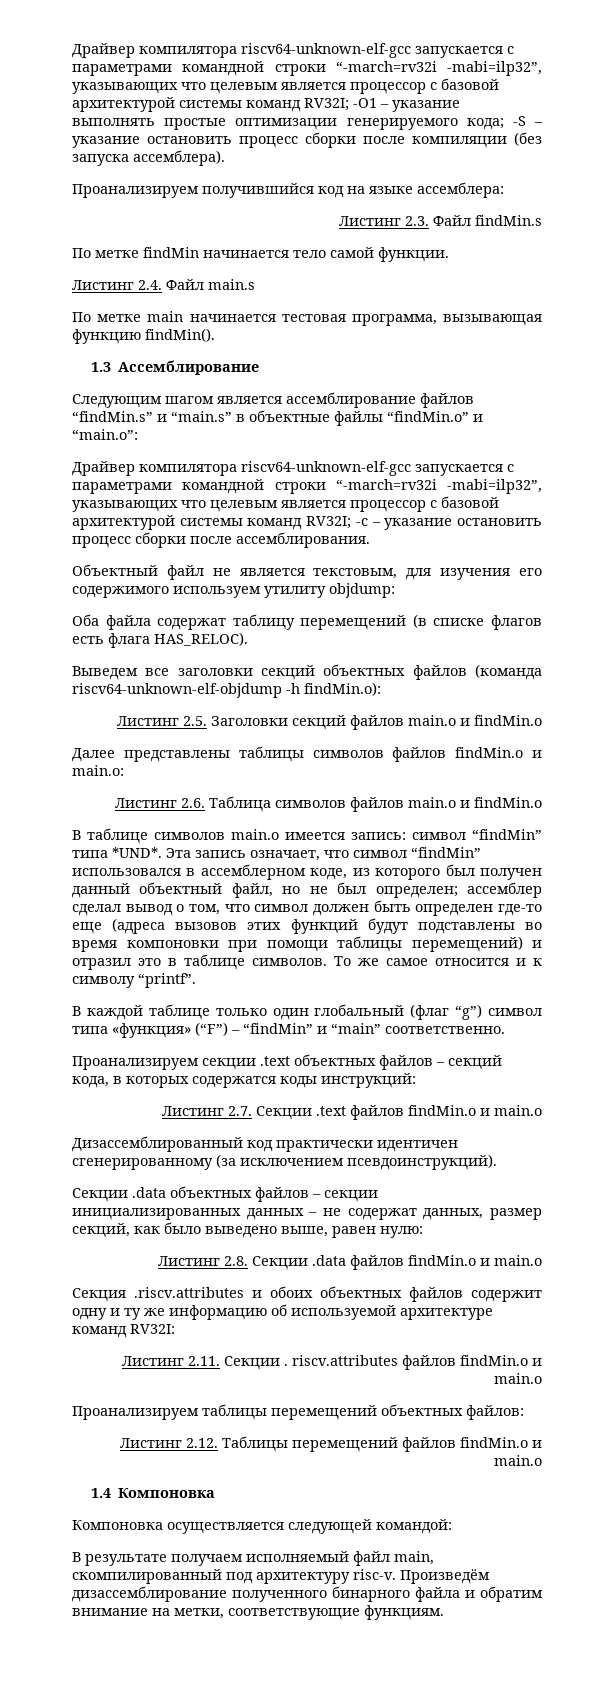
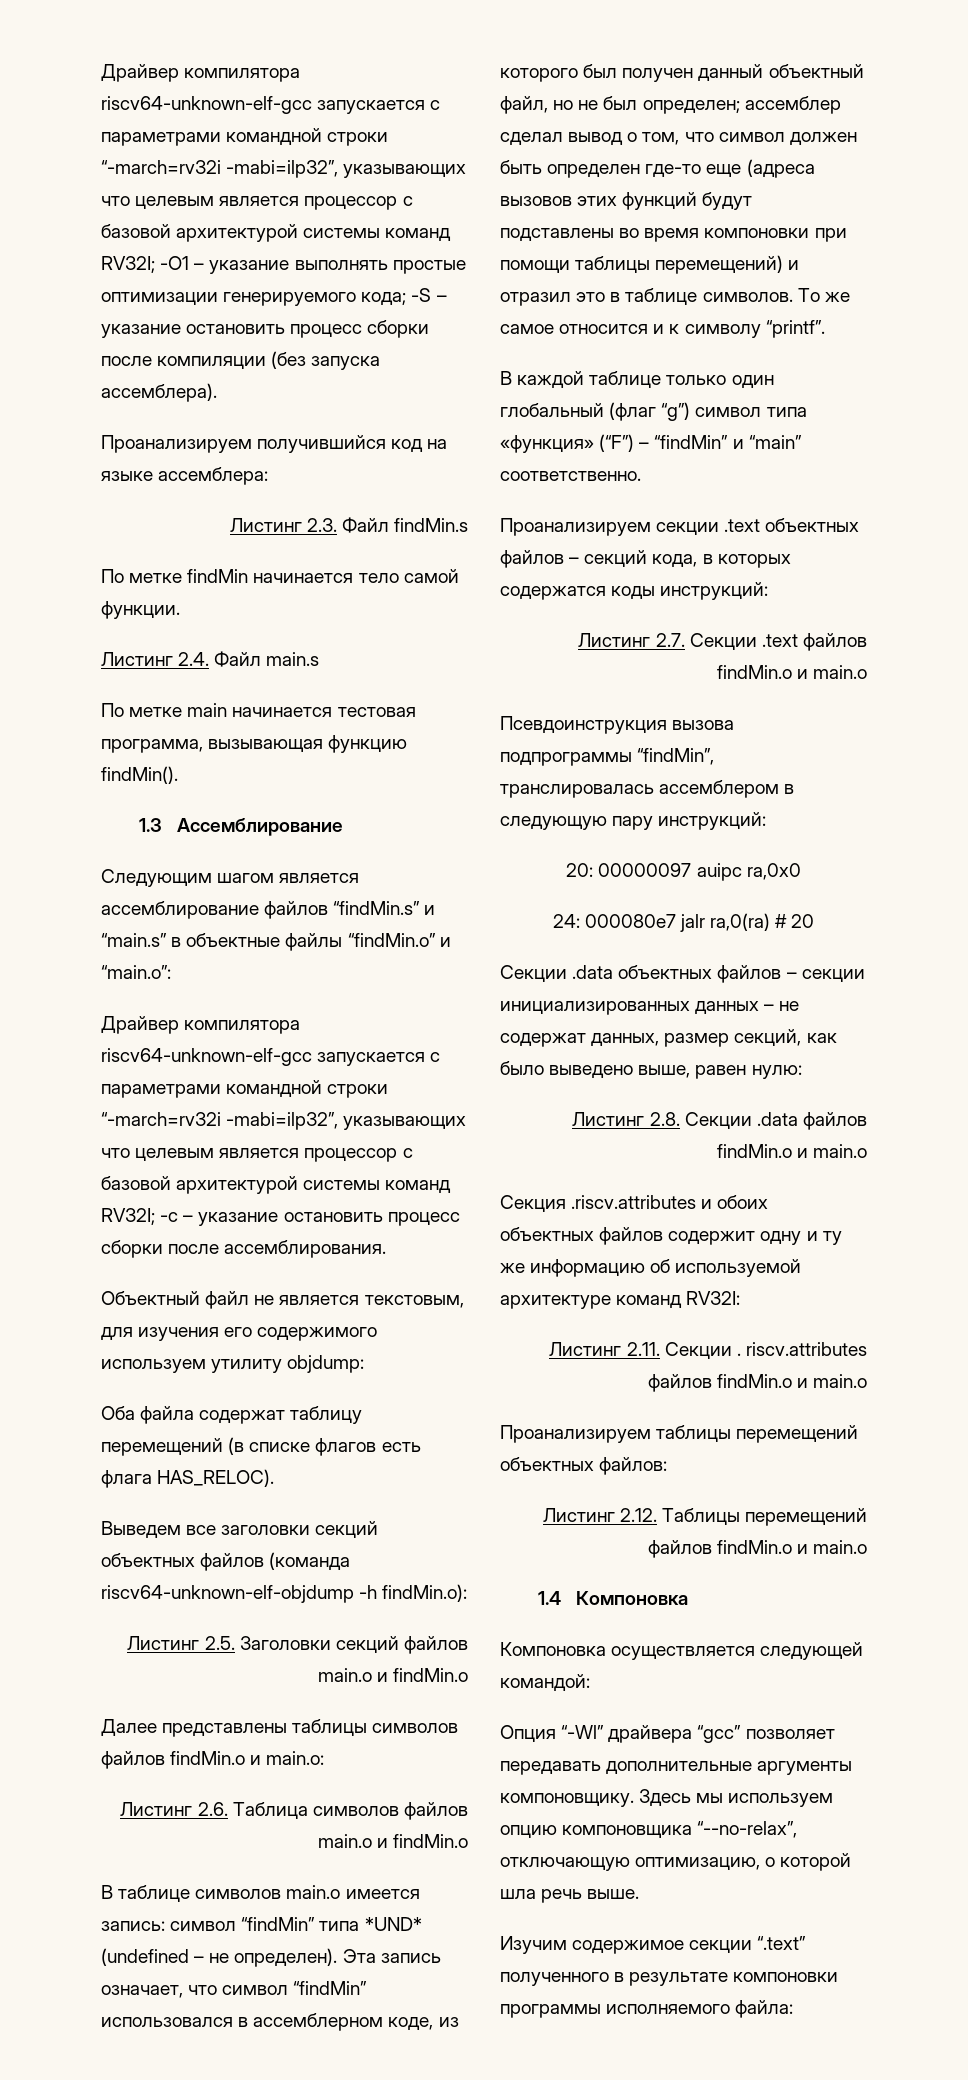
[112,847,162,858] *UND*. -> [364,1917,422,1931] [101,1948,338,1967] *UND* (undefined – не определен).
[72,1136,458,1152] [72,1154,497,1170] Дизассемблированный код практически идентичен сгенерированному (за исключением псевдоинструкций). -> [500,716,735,734] [500,748,715,766] [500,780,795,798] [500,812,767,830] [566,863,801,881] [552,913,815,932] Псевдоинструкция вызова подпрограммы “findMin”, транслировалась ассемблером в следующую пару инструкций: // 20: 00000097 auipc ra,0x0 // 24: 000080e7 jalr ra,0(ra) # 20
[72,1551,434,1566] [72,1569,490,1584] [72,1586,543,1602] [72,1605,444,1620] В результате получаем исполняемый файл main, скомпилированный под архитектуру risc-v. Произведём дизассемблирование полученного бинарного файла и обратим внимание на метки, соответствующие функциям. -> [500,1725,835,1743] [500,1761,853,1775] [500,1789,834,1807] [500,1821,798,1838] [500,1853,852,1871] [500,1889,640,1903] [500,1936,807,1954] [500,1972,839,1986] [500,2000,794,2018] Опция “-Wl” драйвера “gcc” позволяет передавать дополнительные аргументы компоновщику. Здесь мы используем опцию компоновщика “--no-relax”, отключающую оптимизацию, о которой шла речь выше. // Изучим содержимое секции “.text” полученного в результате компоновки программы исполняемого файла:

